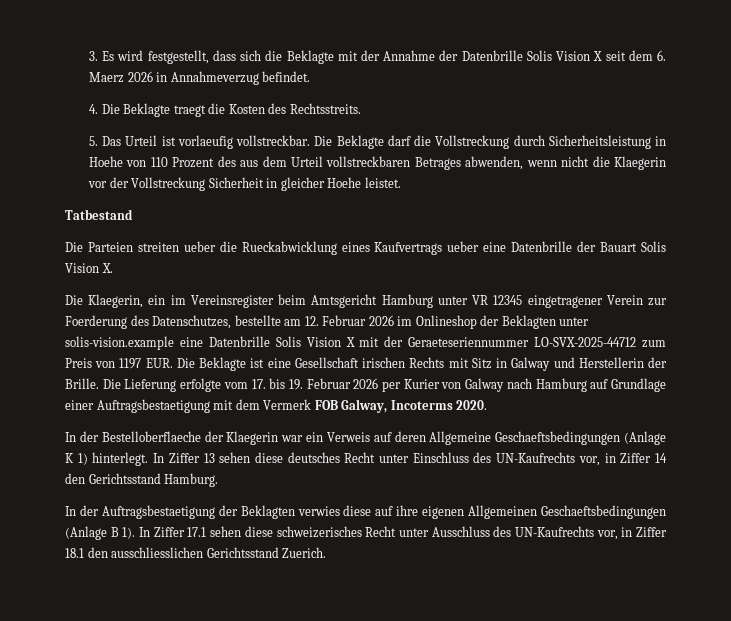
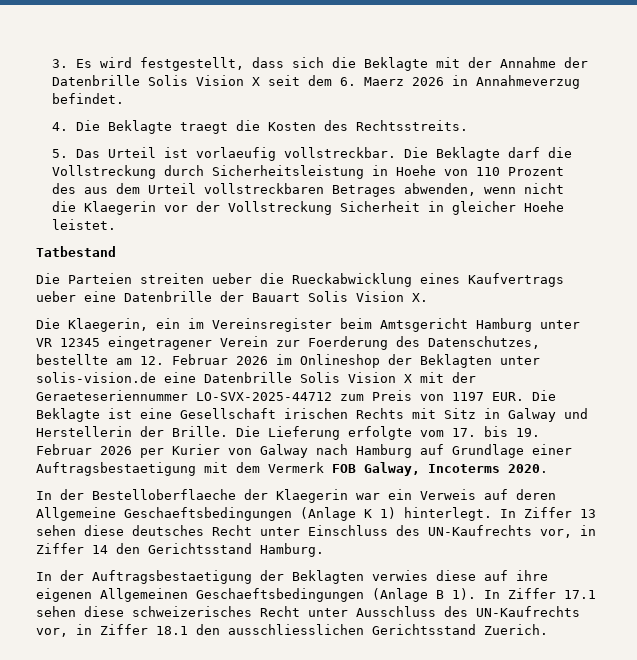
[65,336,174,350] solis-vision.example -> [36,372,156,383] solis-vision.de

